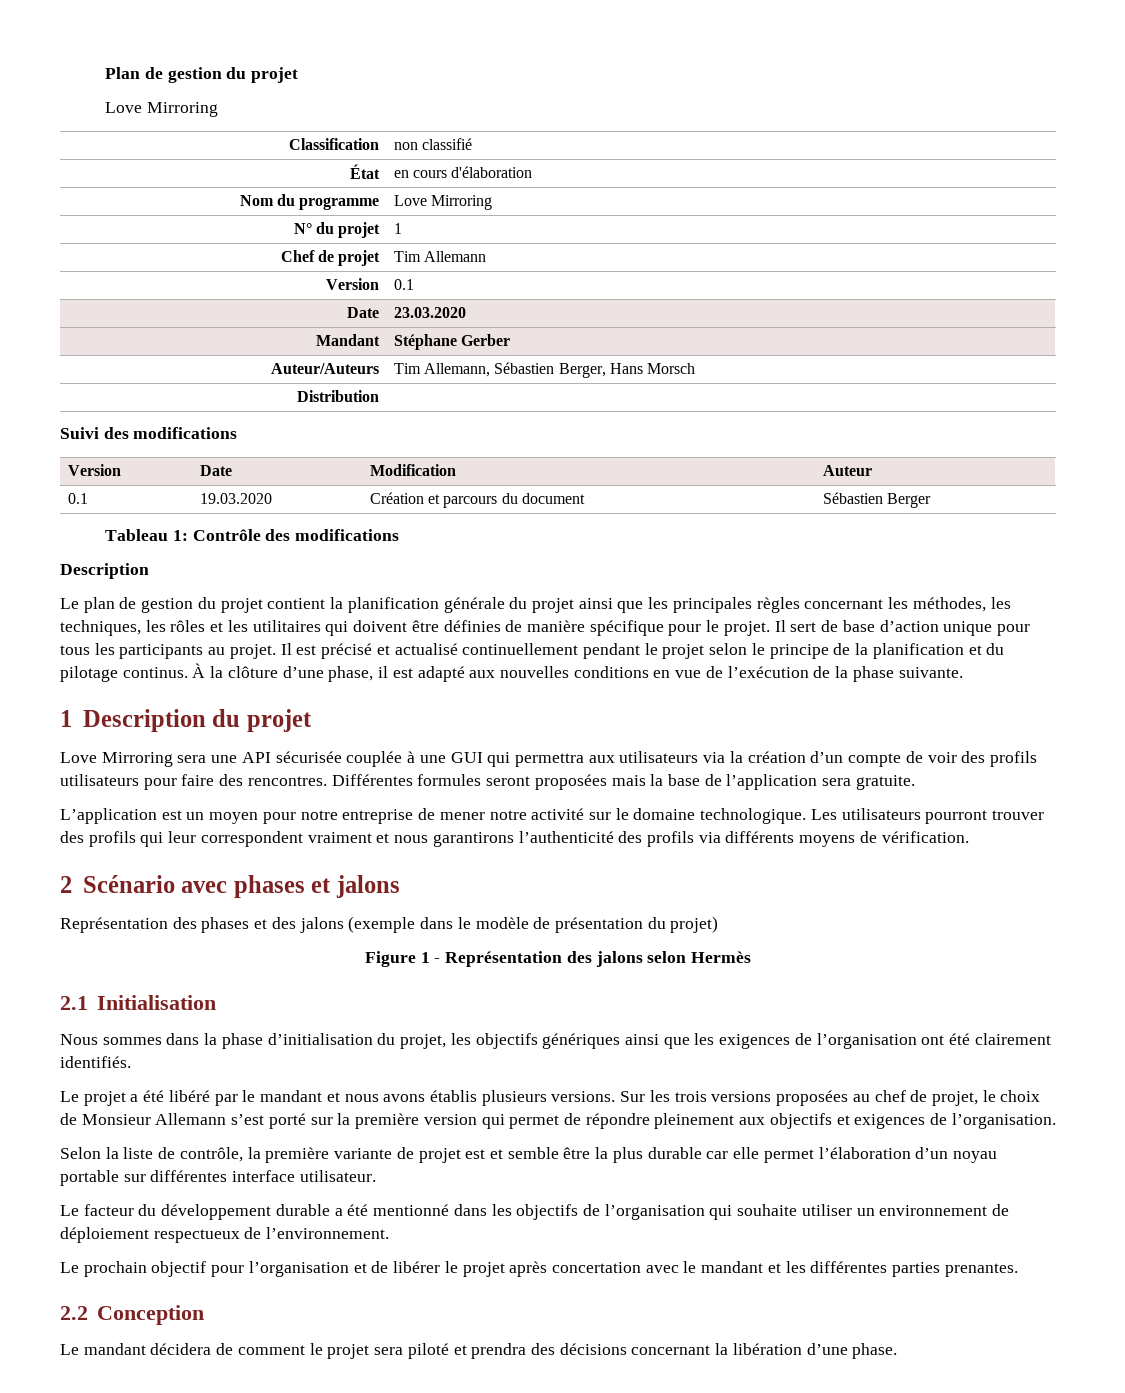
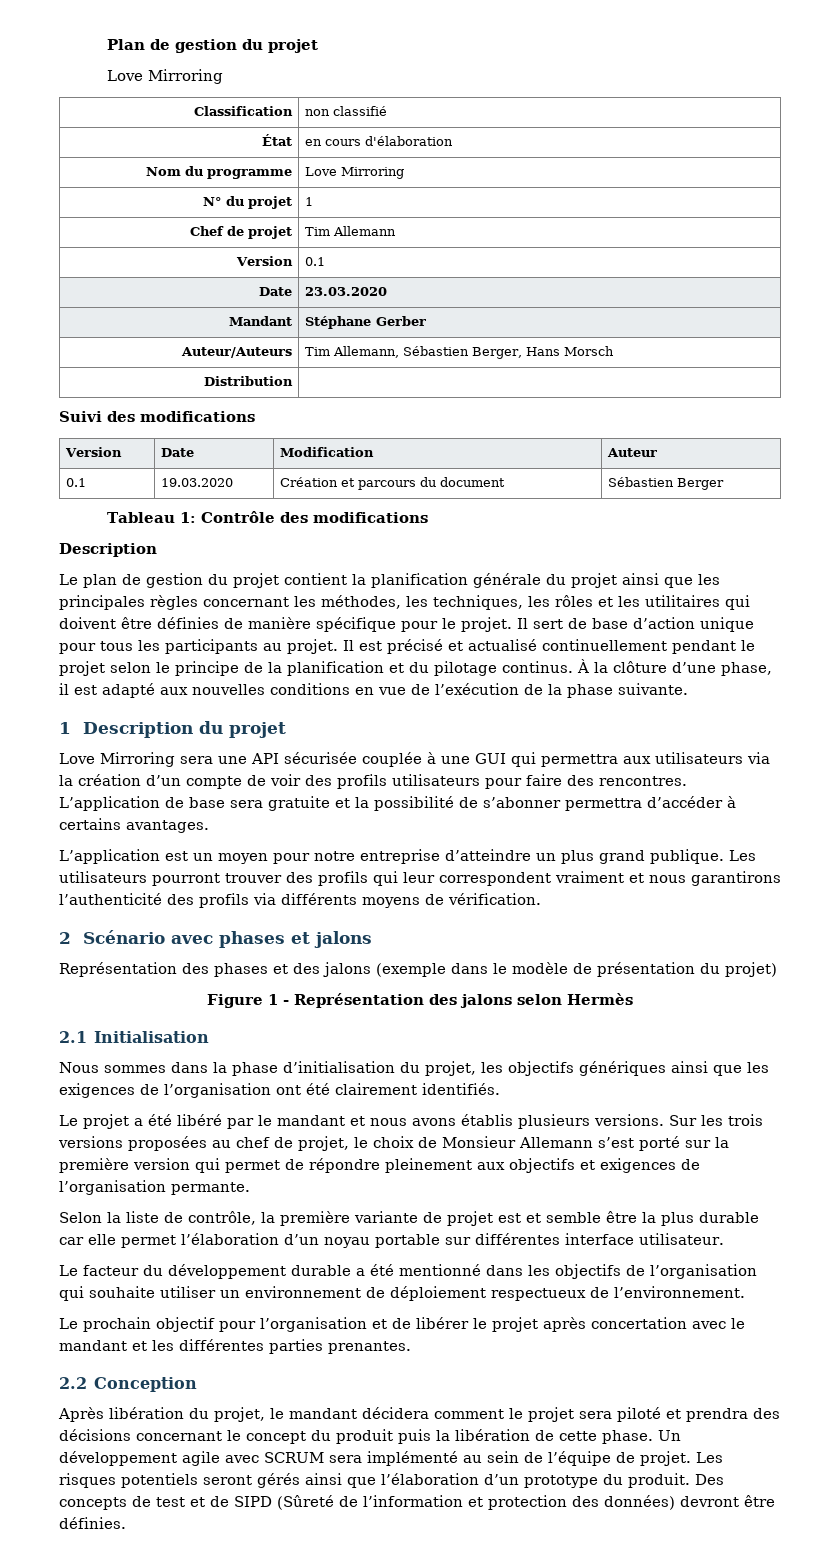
[331,774,915,790] Différentes formules seront proposées mais la base de l’application sera gratuite. -> [59,796,736,811] [59,818,209,833] L’application de base sera gratuite et la possibilité de s’abonner permettra d’accéder à certains avantages.
[418,808,807,824] de mener notre activité sur le domaine technologique. -> [444,849,724,864] d’atteindre un plus grand publique.
[951,1113,1056,1129] l’organisation. -> [59,1180,250,1195] l’organisation permante.
[60,1344,79,1355] Le -> [58,1407,284,1422] Après libération du projet, le
[216,1343,234,1355] de -> (429, 1413) none
[715,1343,898,1359] la libération d’une phase. -> [227,1429,681,1444] [59,1451,723,1466] [59,1473,724,1488] [59,1495,775,1510] [59,1517,126,1529] le concept du produit puis la libération de cette phase. Un développement agile avec SCRUM sera implémenté au sein de l’équipe de projet. Les risques potentiels seront gérés ainsi que l’élaboration d’un prototype du produit. Des concepts de test et de SIPD (Sûreté de l’information et protection des données) devront être définies.

